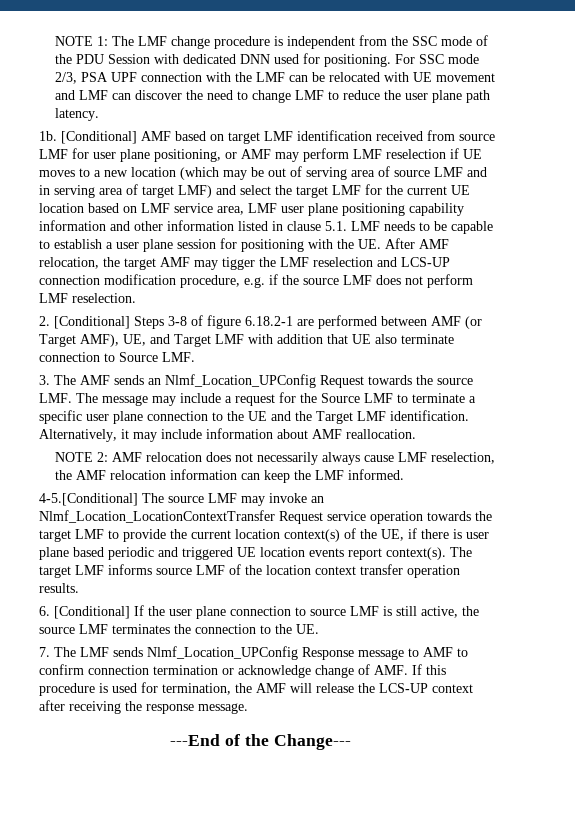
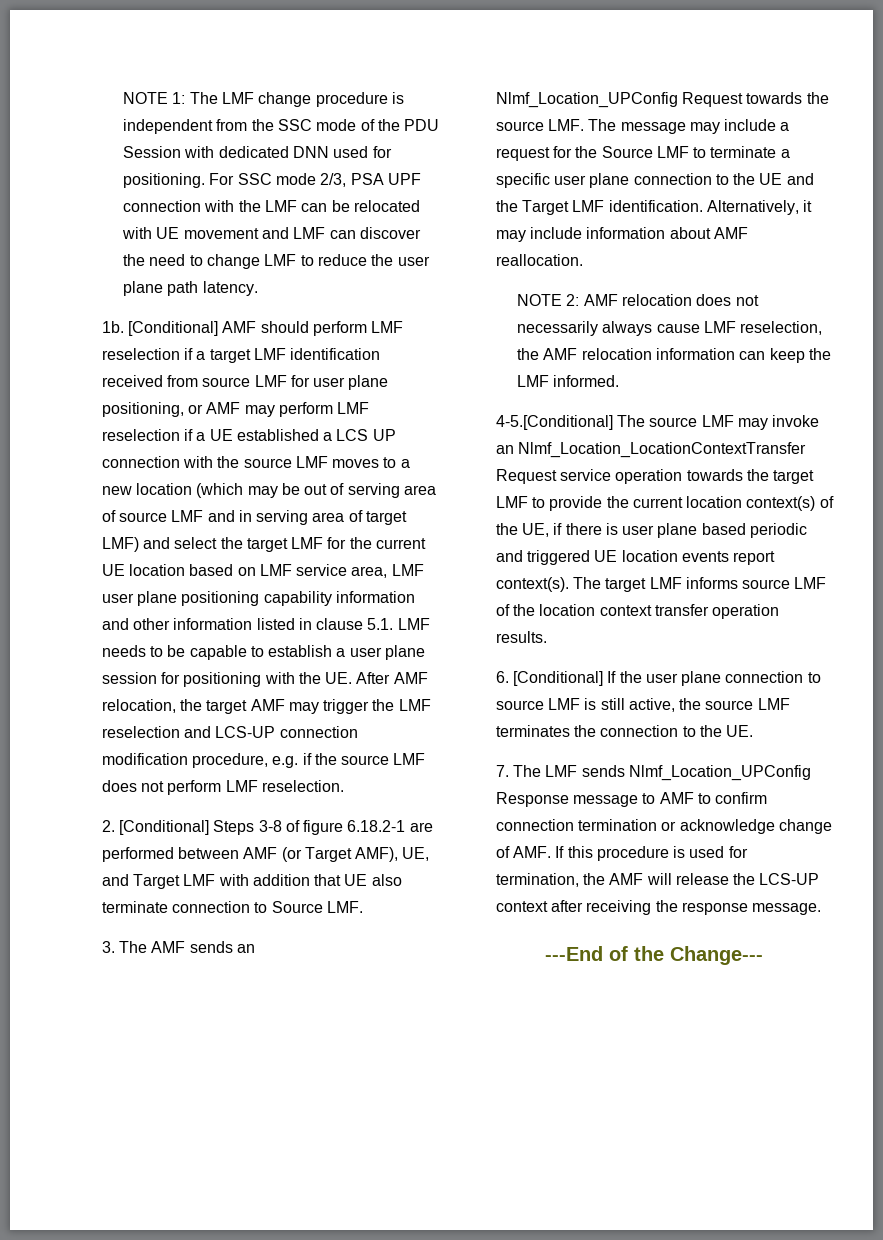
[174,131,224,141] based on -> [260,321,404,336] [101,348,206,360] should perform LMF reselection if a
[462,149,482,159] UE -> [196,429,396,441] [101,456,328,468] a UE established a LCS UP connection with the source LMF
[221,257,255,270] tigger -> [323,699,370,714] trigger

